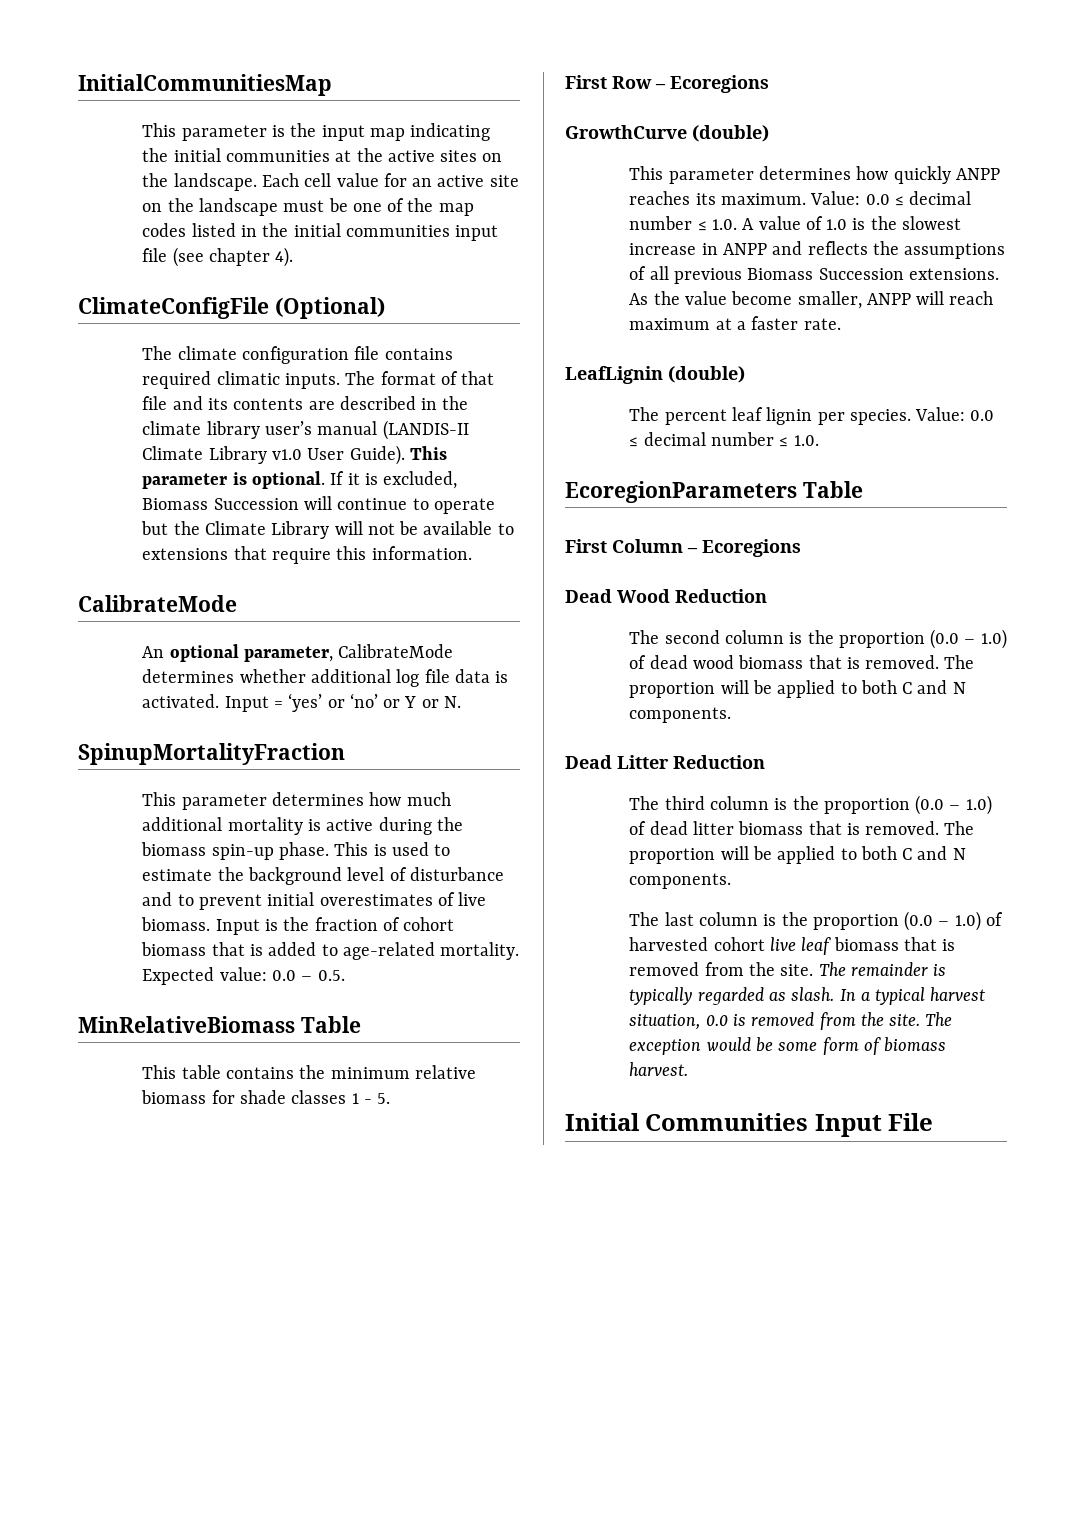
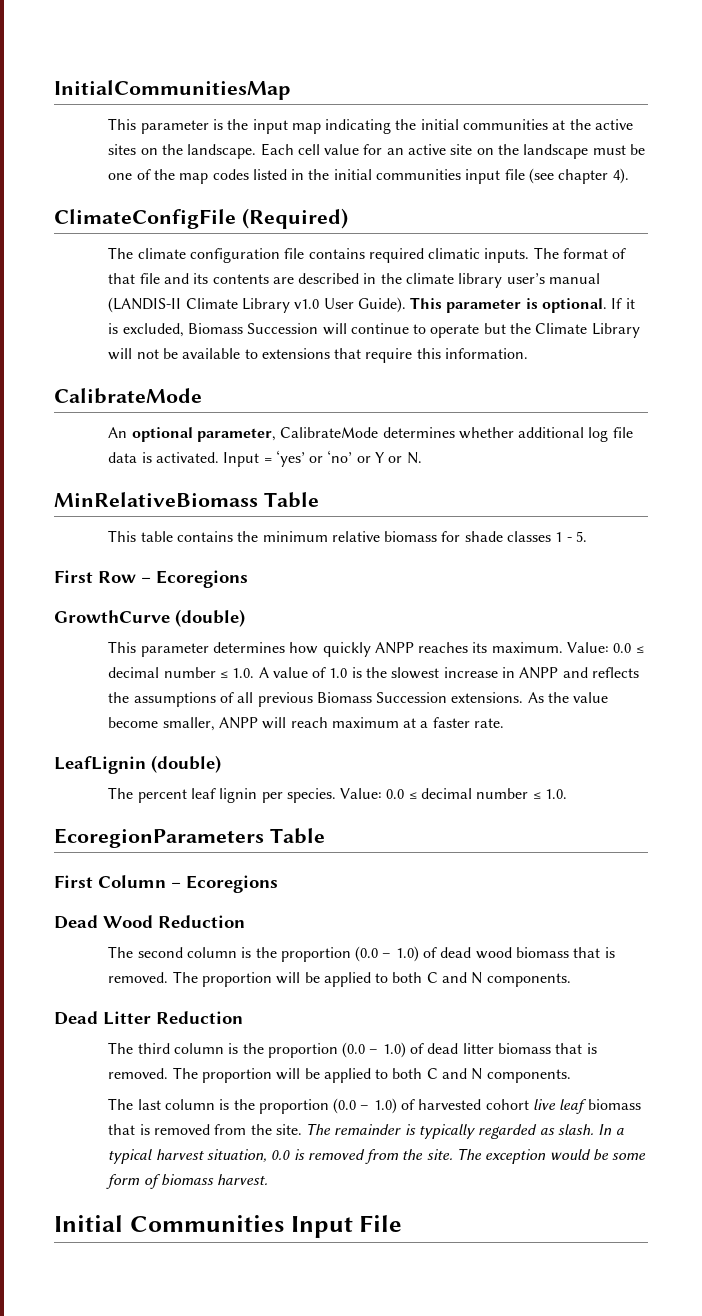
[274,297,385,319] (Optional) -> [241,208,348,229] (Required)
[78,743,345,765] [142,792,451,810] [142,817,463,835] [141,842,451,860] [142,867,504,885] [142,892,487,910] [141,917,455,935] [141,942,520,960] [142,967,345,985] // SpinupMortalityFraction // This parameter determines how much additional mortality is active during the biomass spin-up phase. This is used to estimate the background level of disturbance and to prevent initial overestimates of live biomass. Input is the fraction of cohort biomass that is added to age-related mortality. Expected value: 0.0 – 0.5. -> (422, 458) none

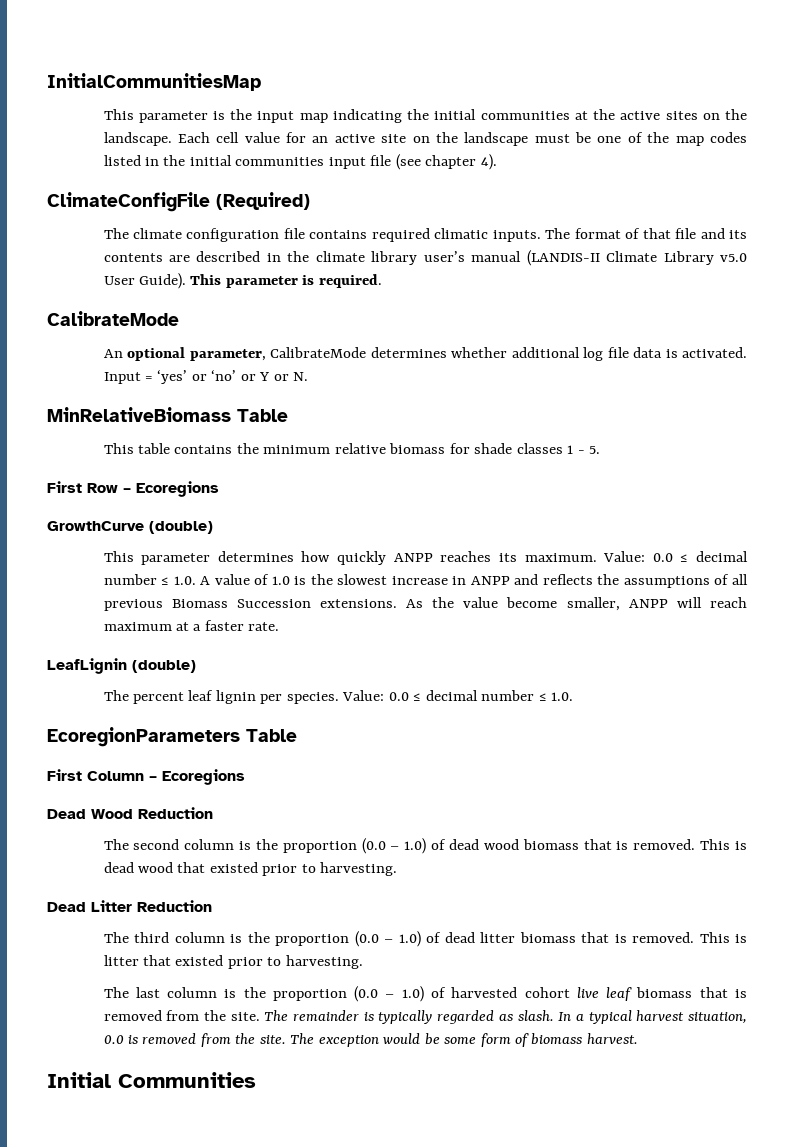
[294,299,320,309] v1.0 -> [719,253,747,262] v5.0
[542,298,635,313] [108,323,640,338] [108,348,529,363] optional. If it is excluded, Biomass Succession will continue to operate but the Climate Library will not be available to extensions that require this information. -> [318,274,382,288] required.
[172,971,571,987] The proportion will be applied to both C and N components. -> [700,839,748,850] [103,862,398,876] This is dead wood that existed prior to harvesting.
[172,1067,571,1083] The proportion will be applied to both C and N components. -> [699,932,747,943] [103,955,363,969] This is litter that existed prior to harvesting.
[290,1215,403,1238] Input File -> (256, 1080) none

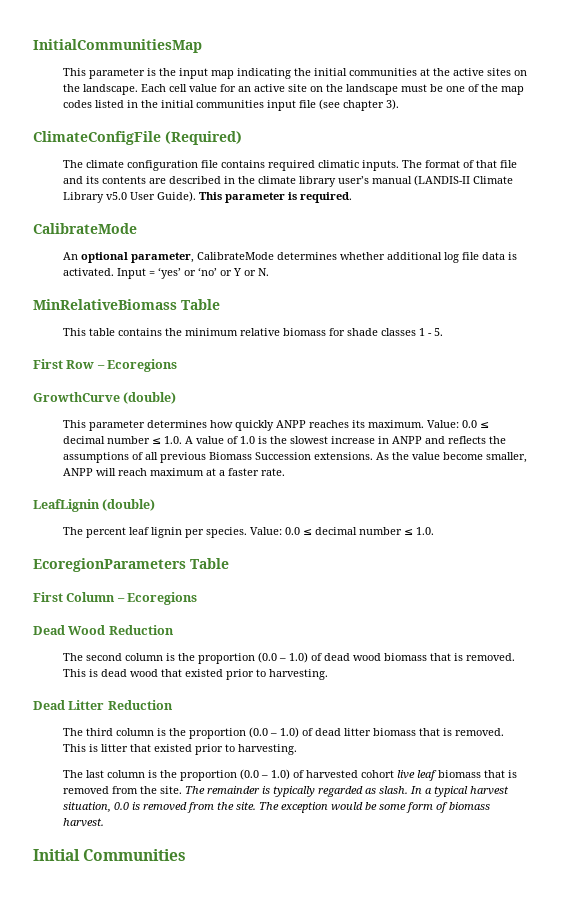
[480,154,497,170] 4). -> [386,99,400,110] 3).

